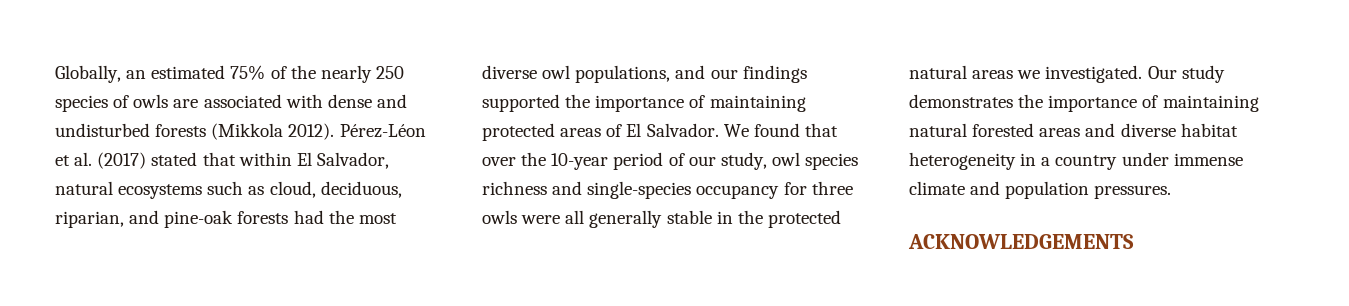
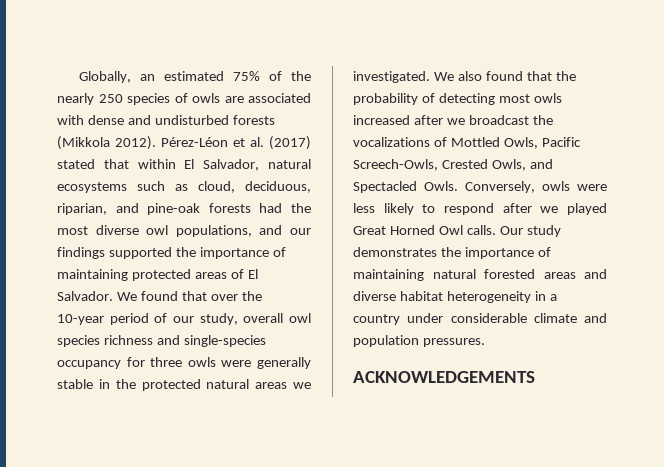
(767, 161) none -> [243,313,284,323] overall
[565,210,585,224] all -> (252, 363) none
(1143, 74) none -> [433,71,576,81] [353,93,562,105] [353,115,553,125] [353,137,581,149] [353,159,553,171] [353,181,607,193] [353,203,607,215] [353,225,496,235] We also found that the probability of detecting most owls increased after we broadcast the vocalizations of Mottled Owls, Pacific Screech-Owls, Crested Owls, and Spectacled Owls. Conversely, owls were less likely to respond after we played Great Horned Owl calls.
[1173,153,1243,166] immense -> [450,313,527,323] considerable

